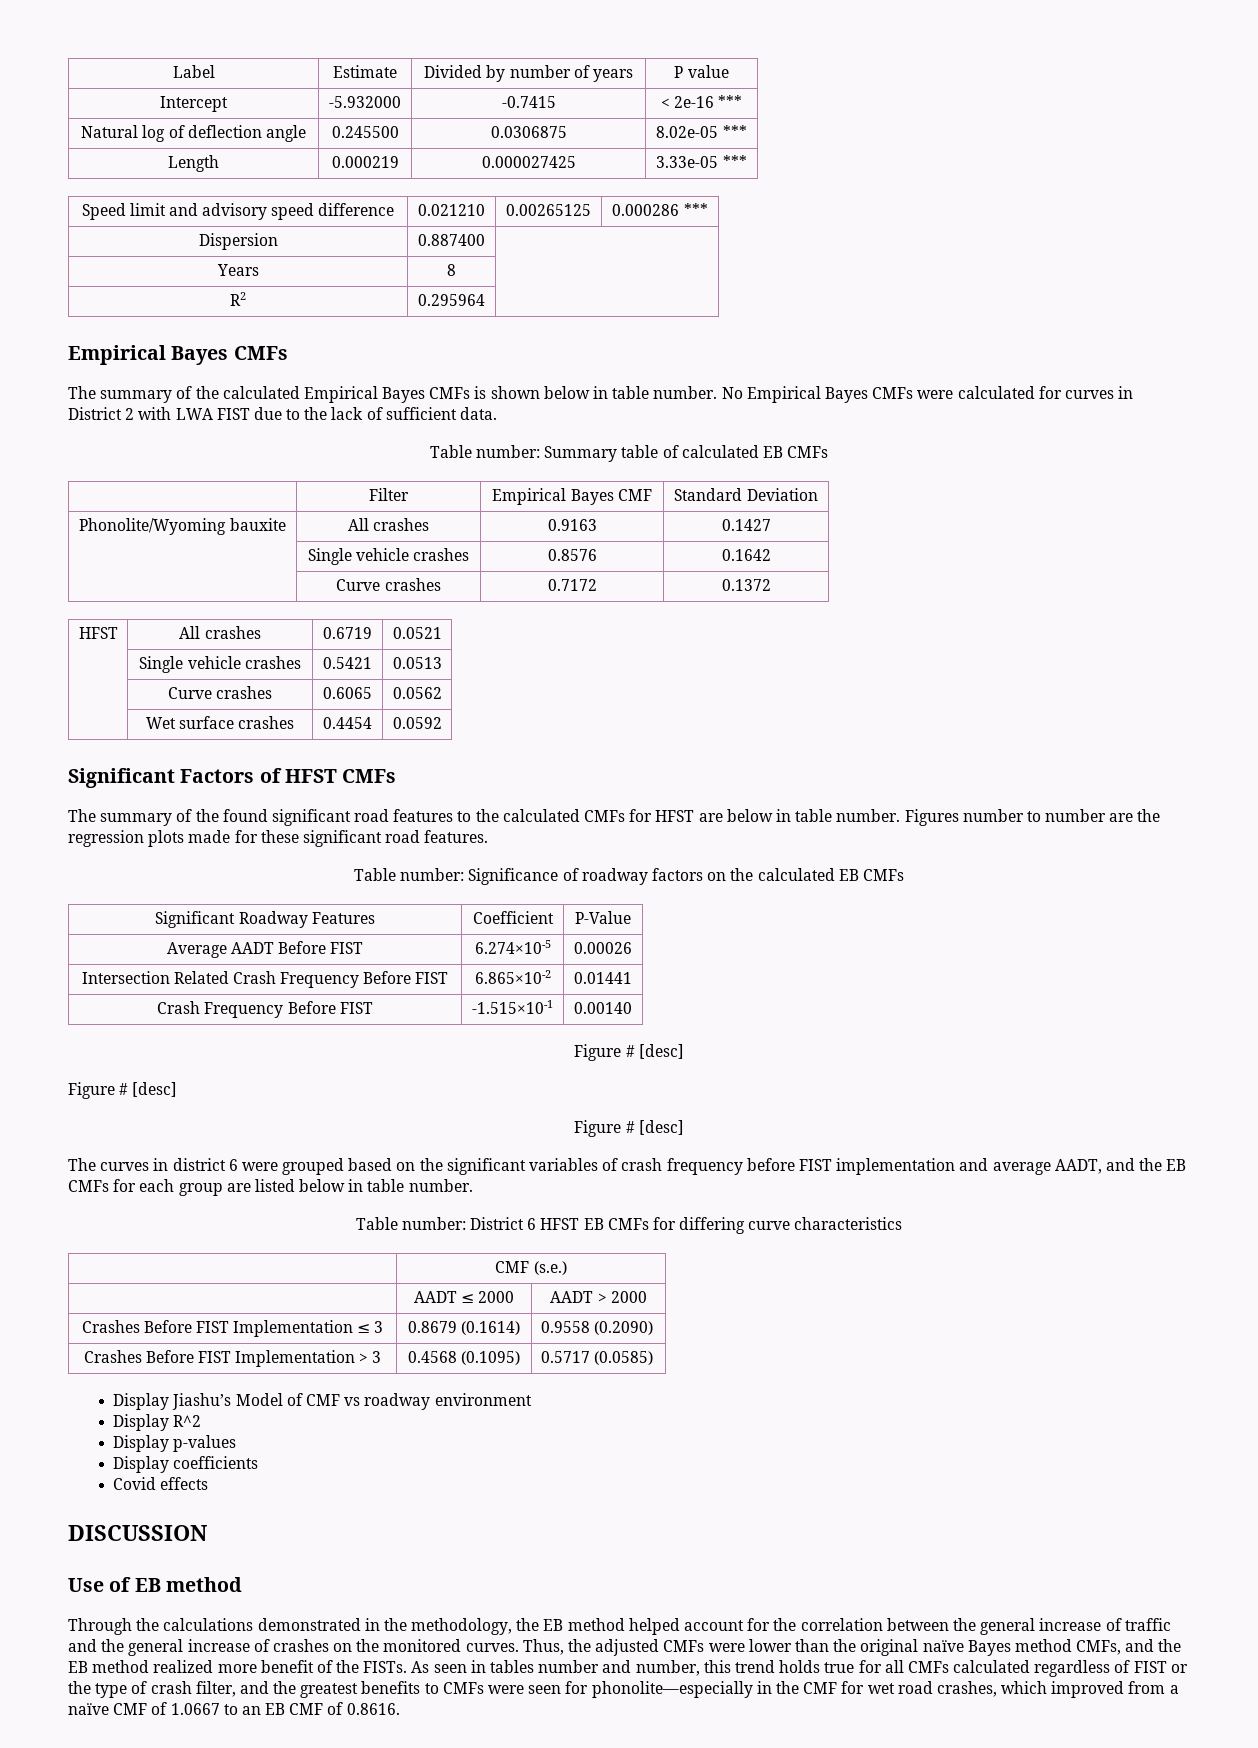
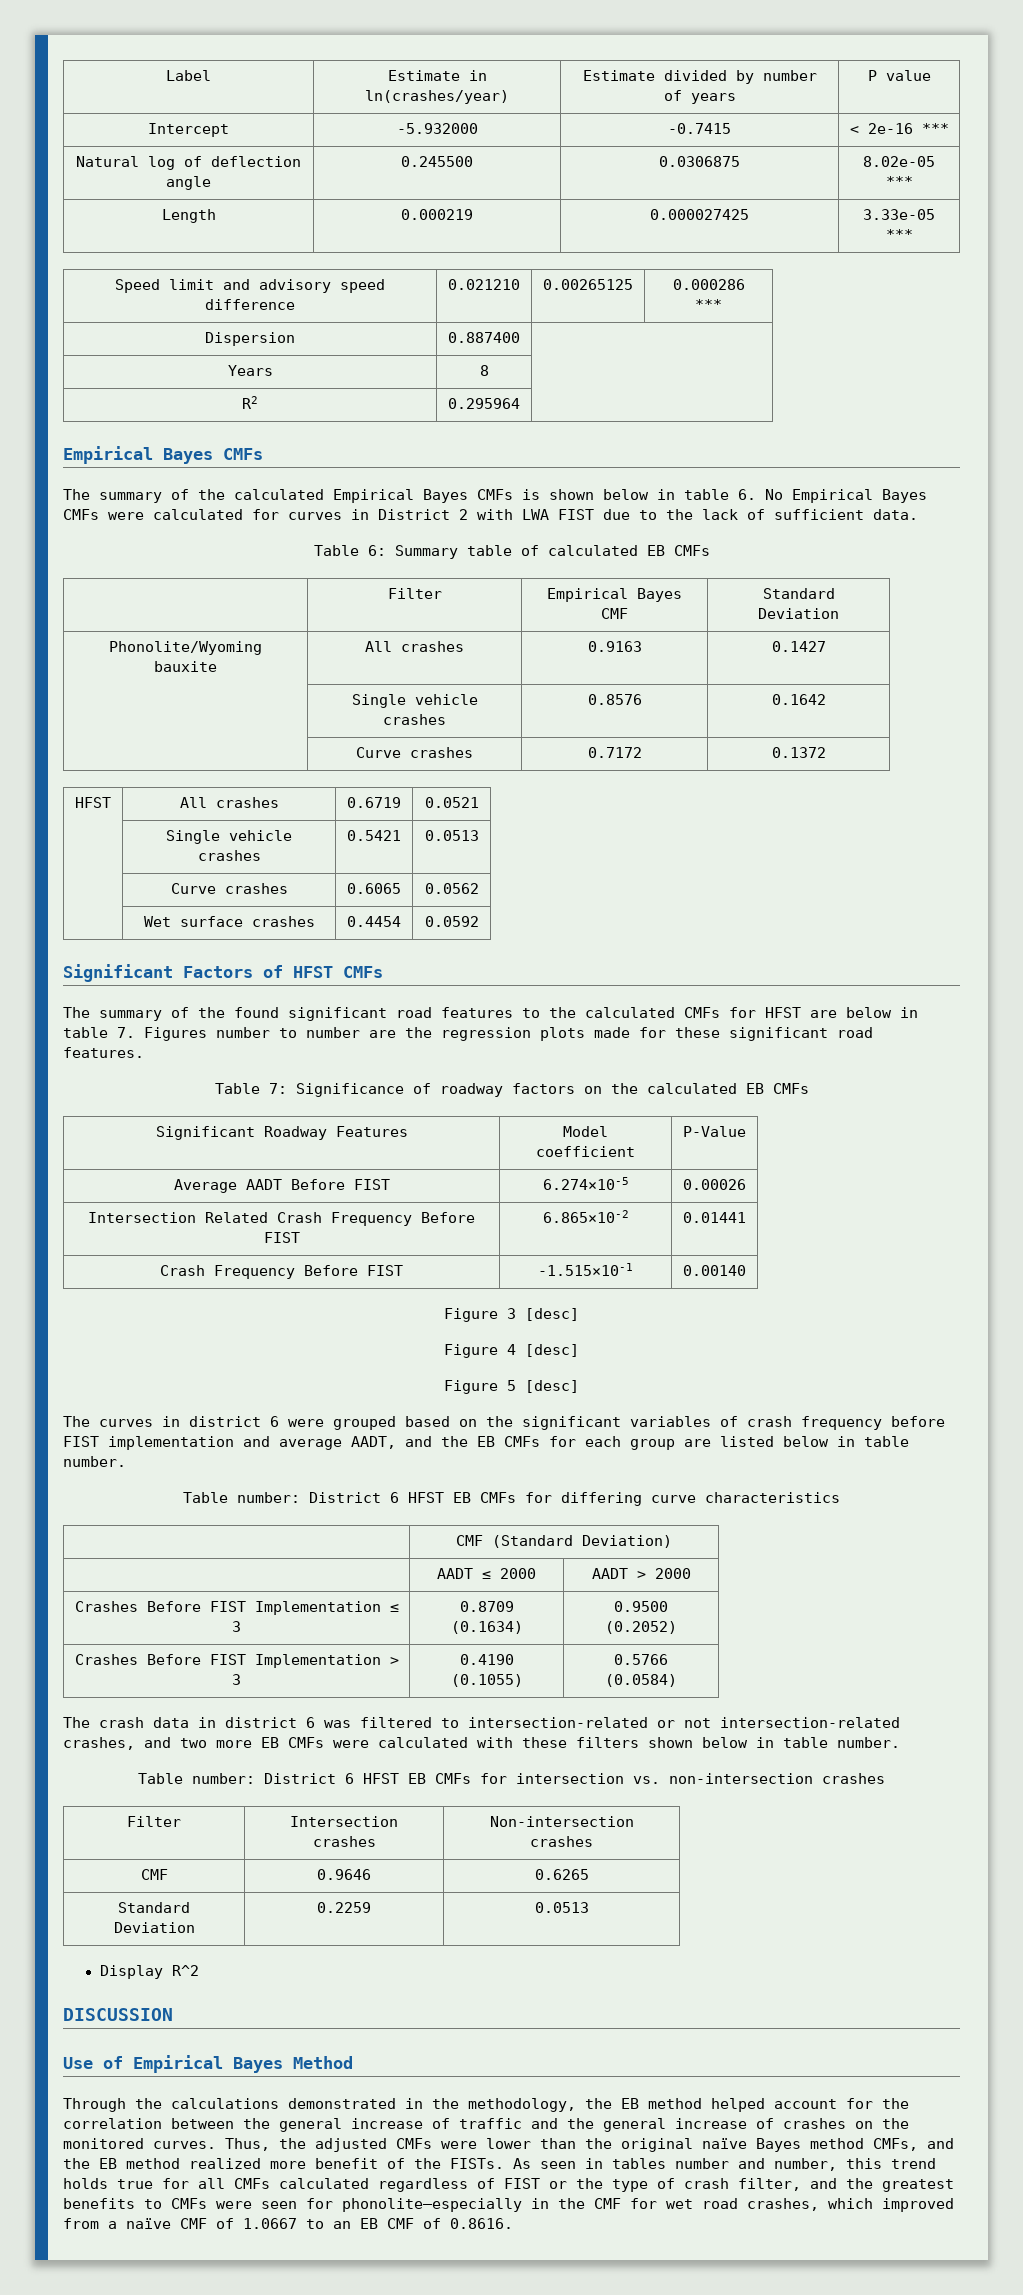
[424,65,483,78] | Divided -> [468,70,487,81] [365,90,509,104] [582,70,727,81] in ln(crashes/year) | Estimate divided
[653,386,718,399] number. -> [738,489,756,500] 6.
[476,445,541,458] number: -> [367,545,386,556] 6:
[836,809,901,822] number. -> [117,1027,135,1038] 7.
[400,868,465,881] number: -> [268,1083,287,1094] 7:
[472,911,554,924] Coefficient -> [563,1126,608,1137] [536,1146,635,1157] Model coefficient
[625,1044,684,1059] [68,1082,178,1099] [574,1120,635,1137] # [desc] // Figure # [desc] // Figure # -> [507,1308,579,1321] [444,1344,579,1358] [444,1380,516,1394] 3 [desc] // Figure 4 [desc] // Figure 5
[533,1261,567,1275] (s.e.) -> [492,1535,672,1548] (Standard Deviation)
[407,1321,521,1335] [540,1321,654,1335] 0.8679 (0.1614) | 0.9558 (0.2090) -> [459,1601,514,1612] [450,1621,523,1634] [614,1601,668,1612] [605,1621,677,1634] 0.8709 (0.1634) | 0.9500 (0.2052)
[407,1351,521,1365] [540,1351,654,1365] [113,1393,532,1410] [113,1414,202,1431] [113,1435,237,1452] [113,1456,259,1473] [113,1477,209,1490] 0.4568 (0.1095) | 0.5717 (0.0585) // Display Jiashu’s Model of CMF vs roadway environment // Display R^2 // Display p-values // Display coefficients // Covid effects -> [459,1654,514,1665] [450,1674,523,1687] [614,1654,668,1665] [605,1674,677,1687] [63,1717,900,1728] [63,1737,900,1750] [138,1773,885,1784] [127,1816,181,1827] [290,1816,398,1827] [312,1836,376,1847] [489,1816,634,1827] [530,1836,593,1847] [140,1869,168,1880] [317,1869,371,1880] [534,1869,589,1880] [118,1902,190,1913] [113,1922,195,1933] [317,1902,371,1913] [534,1902,589,1913] [99,1965,199,1979] 0.4190 (0.1055) | 0.5766 (0.0584) // The crash data in district 6 was filtered to intersection-related or not intersection-related crashes, and two more EB CMFs were calculated with these filters shown below in table number. // Table number: District 6 HFST EB CMFs for intersection vs. non-intersection crashes // Filter | Intersection crashes | Non-intersection crashes // CMF | 0.9646 | 0.6265 // Standard Deviation | 0.2259 | 0.0513 // Display R^2
[134,1577,242,1592] EB method -> [133,2055,353,2073] Empirical Bayes Method

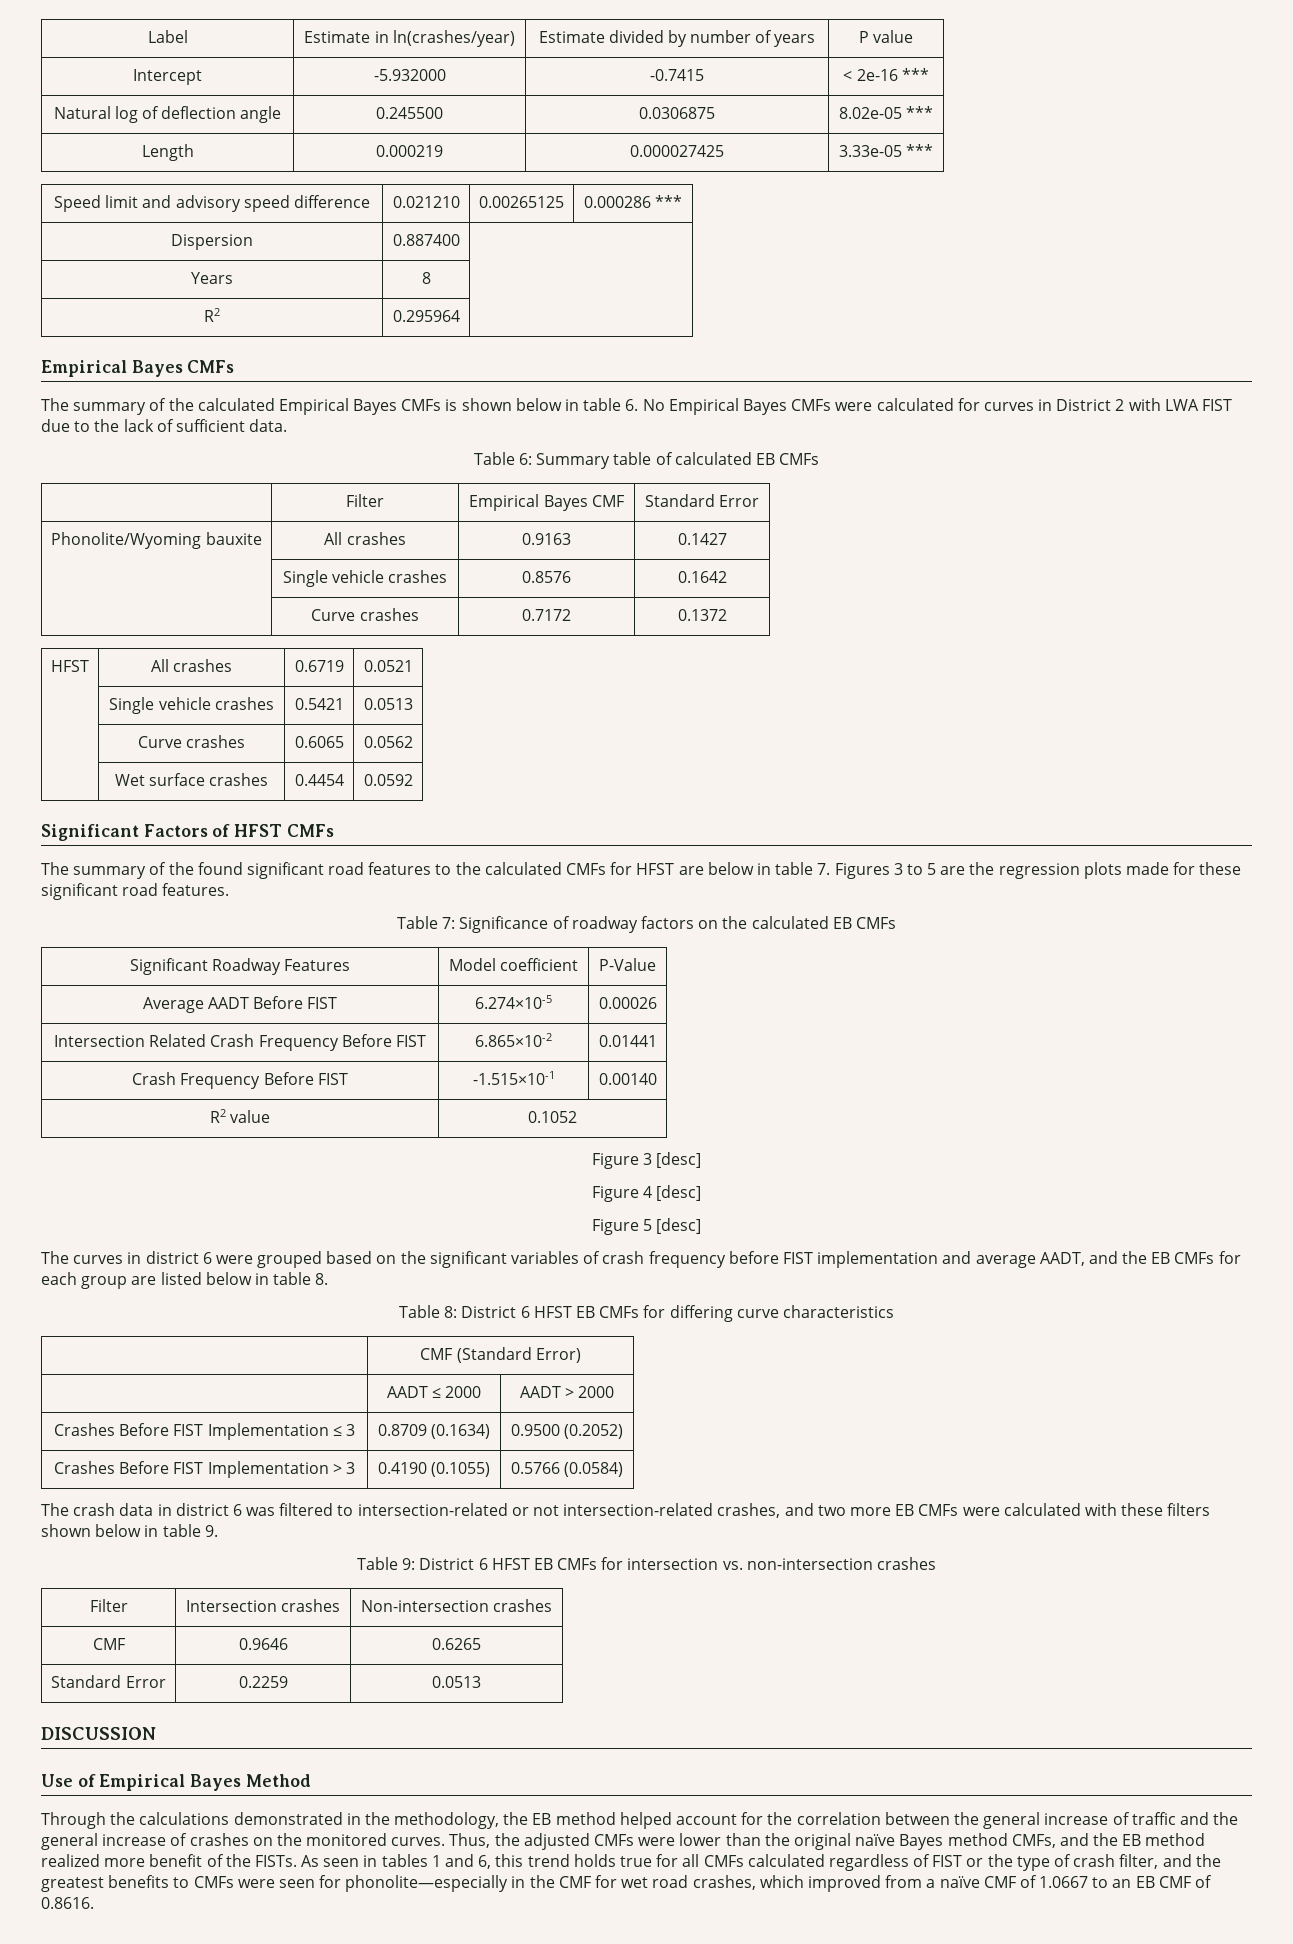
[758,608,839,619] Deviation -> [719,495,760,507] Error
[216,1027,360,1038] number to number -> [893,863,937,875] 3 to 5
(746, 1270) none -> [209,1109,271,1123] [528,1111,577,1123] // R2 value | 0.1052
[63,1456,126,1467] [183,1492,300,1503] number. // Table number: -> [315,1273,329,1285] [399,1305,458,1318] 8. // Table 8:
[582,1535,672,1548] Deviation) -> [535,1348,581,1363] Error)
[837,1737,900,1748] [138,1773,255,1784] number. // Table number: -> [204,1525,218,1537] [356,1557,416,1570] 9. // Table 9:
[113,1922,195,1933] Deviation -> [125,1676,166,1688] Error
[99,1965,199,1979] // Display R^2 -> (481, 1682) none
[675,2158,837,2171] number and number, -> [431,1854,492,1869] 1 and 6,

